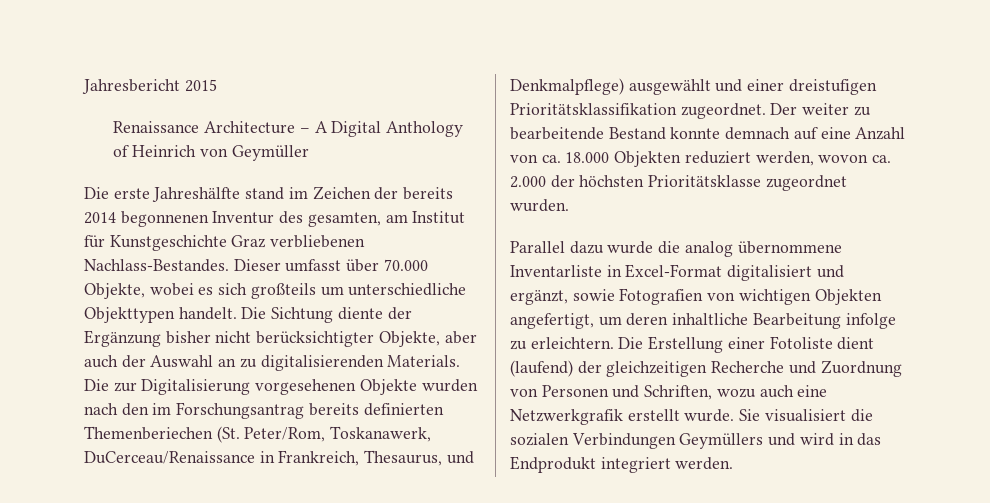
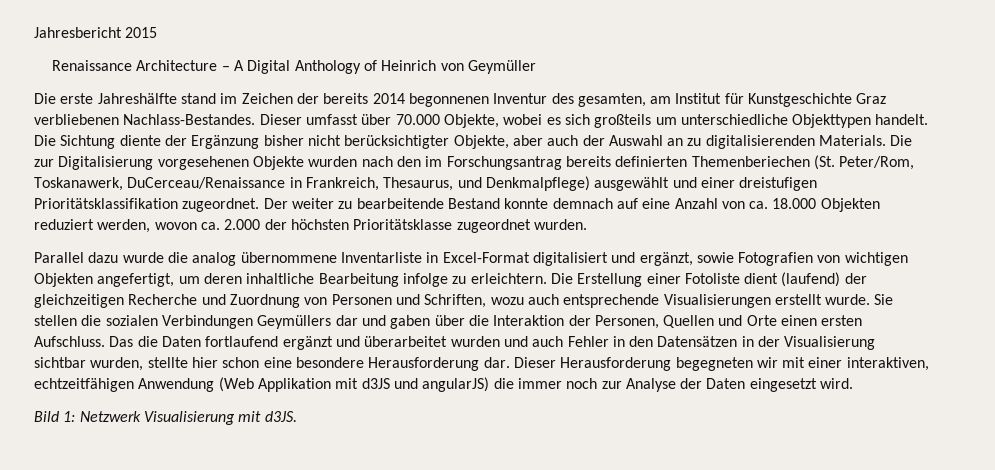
[797,385,828,397] [510,409,623,425] eine Netzwerkgrafik -> [563,294,771,308] entsprechende Visualisierungen
[764,409,846,422] visualisiert -> [34,315,77,326] stellen
[768,433,882,446] [510,456,734,473] und wird in das Endprodukt integriert werden. -> [335,315,863,329] [34,336,876,350] [34,357,929,371] [34,377,854,392] [34,411,297,425] dar und gaben über die Interaktion der Personen, Quellen und Orte einen ersten Aufschluss. Das die Daten fortlaufend ergänzt und überarbeitet wurden und auch Fehler in den Datensätzen in der Visualisierung sichtbar wurden, stellte hier schon eine besondere Herausforderung dar. Dieser Herausforderung begegneten wir mit einer interaktiven, echtzeitfähigen Anwendung (Web Applikation mit d3JS und angularJS) die immer noch zur Analyse der Daten eingesetzt wird. // Bild 1: Netzwerk Visualisierung mit d3JS.

